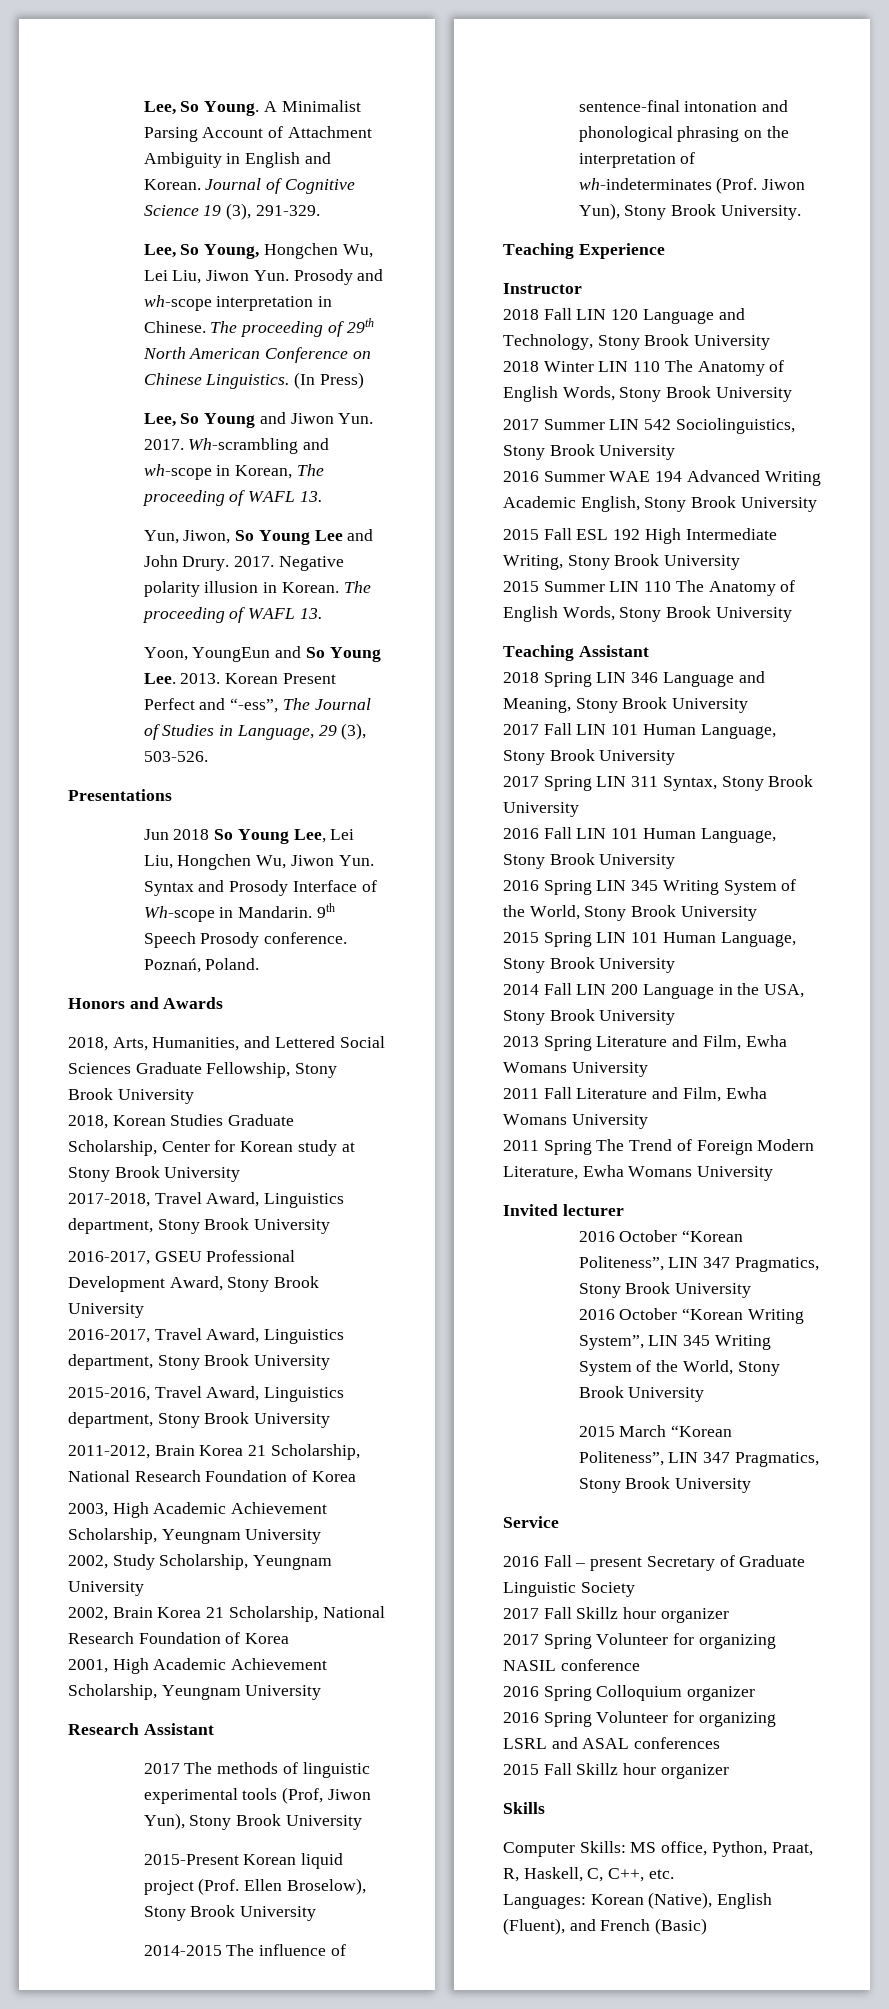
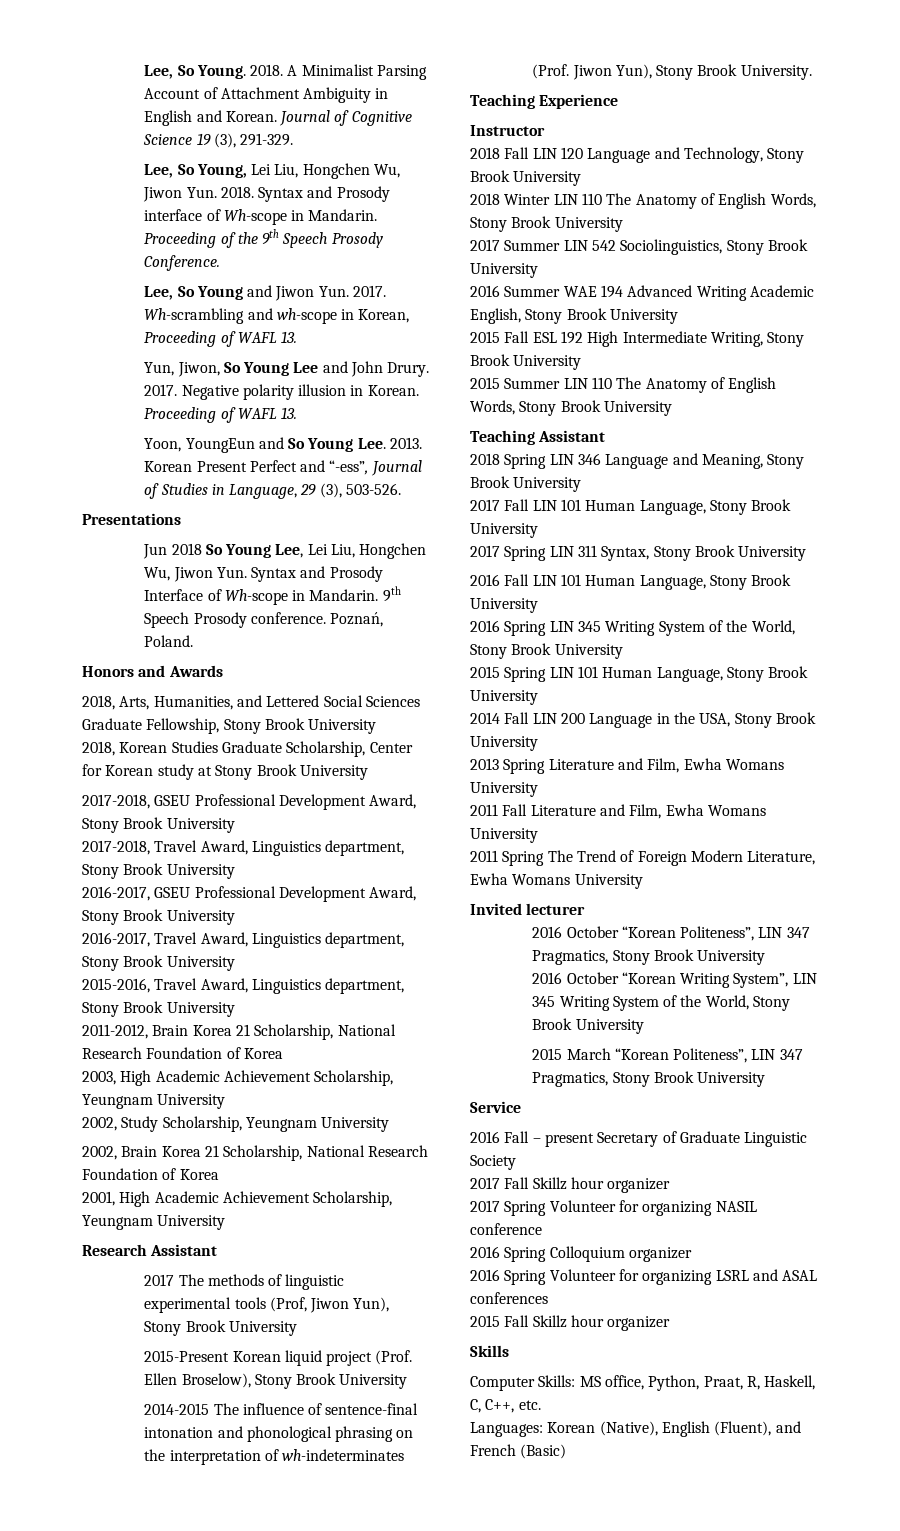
(260, 108) none -> [250,64,284,76] 2018.
[263,243,373,259] [143,269,384,285] [143,295,333,311] [143,318,374,337] [142,347,371,363] [143,372,364,389] Hongchen Wu, Lei Liu, Jiwon Yun. Prosody and wh-scope interpretation in Chinese. The proceeding of 29th North American Conference on Chinese Linguistics. (In Press) -> [251,163,401,179] [143,186,390,202] [144,209,378,225] [144,229,383,248] [144,255,221,271] Lei Liu, Hongchen Wu, Jiwon Yun. 2018. Syntax and Prosody interface of Wh-scope in Mandarin. Proceeding of the 9th Speech Prosody Conference.
[296,464,324,476] [141,490,225,506] The proceeding -> [144,331,217,347] Proceeding
[343,581,371,593] [141,607,225,623] The proceeding -> [144,407,217,423] Proceeding
[282,698,310,710] The -> (369, 467) none
(241, 1174) none -> [82,794,417,810] [82,817,235,833] // 2017-2018, GSEU Professional Development Award, Stony Brook University

